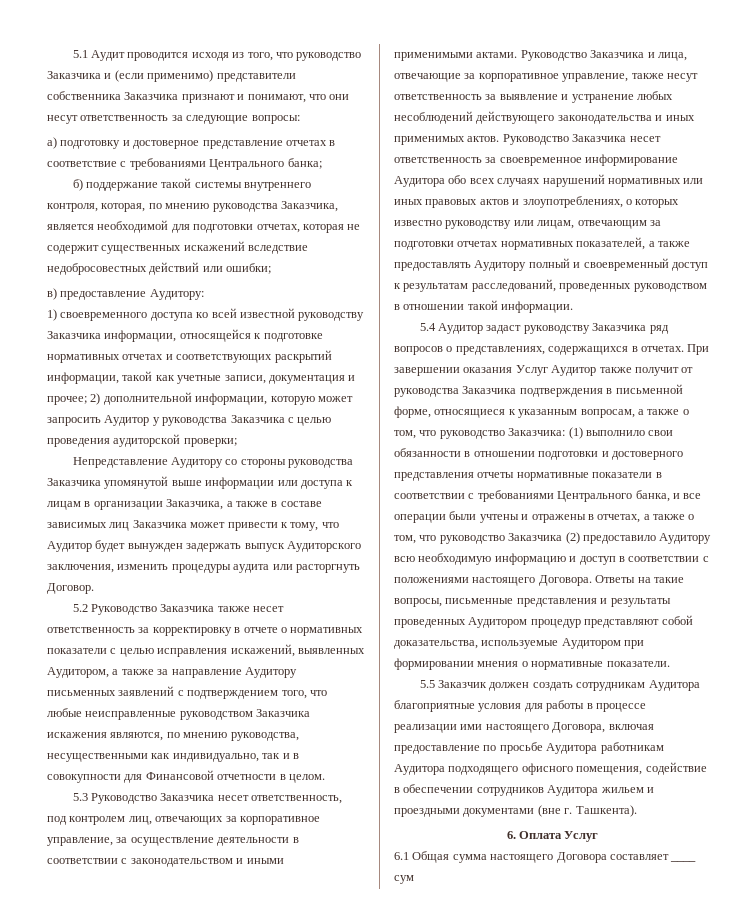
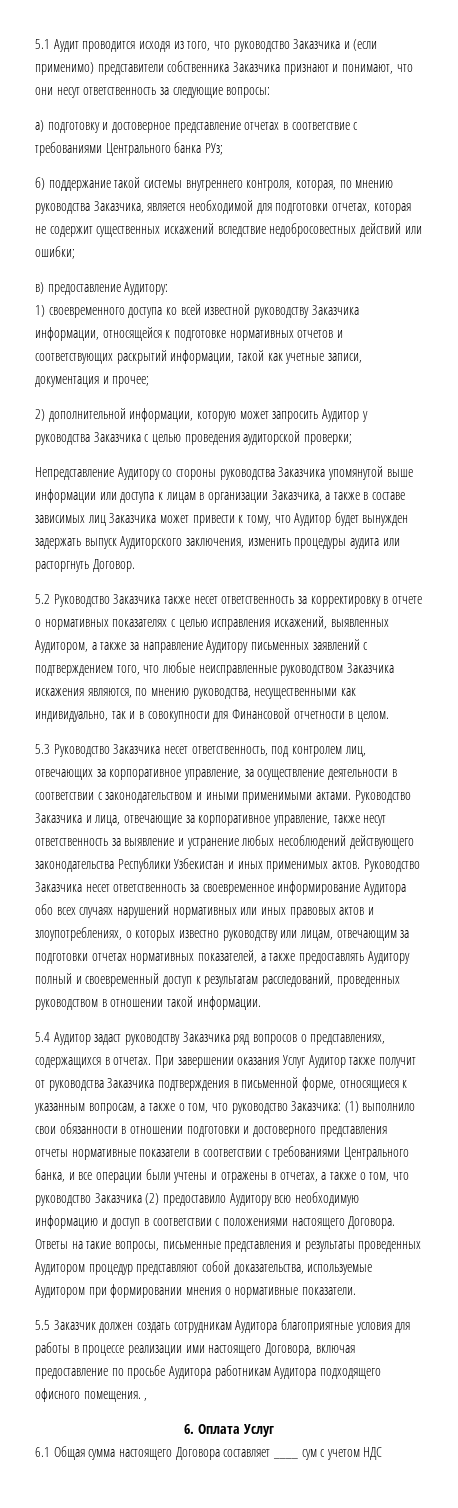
[287,158,322,169] банка; -> [174,142,223,155] банка РУз;
[122,354,164,360] отчетах -> [297,330,334,338] отчетов
(87, 400) none -> (150, 381) //
[47,648,107,654] показатели -> [112,619,168,627] показателях
(652, 119) none -> [117,858,225,872] Республики Узбекистан
[576,762,707,775] [394,784,654,796] [394,805,637,817] помещения, содействие в обеспечении сотрудников Аудитора жильем и проездными документами (вне г. Ташкента). -> [83,1391,148,1402] помещения. ,
(414, 879) none -> [320,1447,383,1460] с учетом НДС

